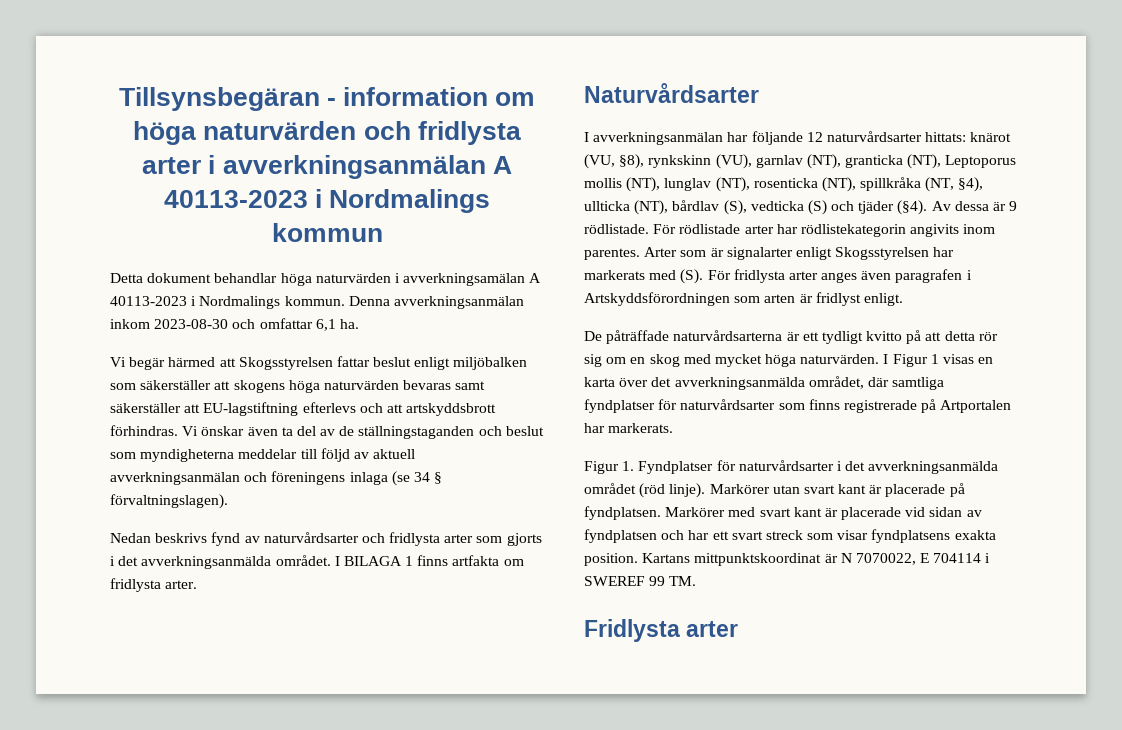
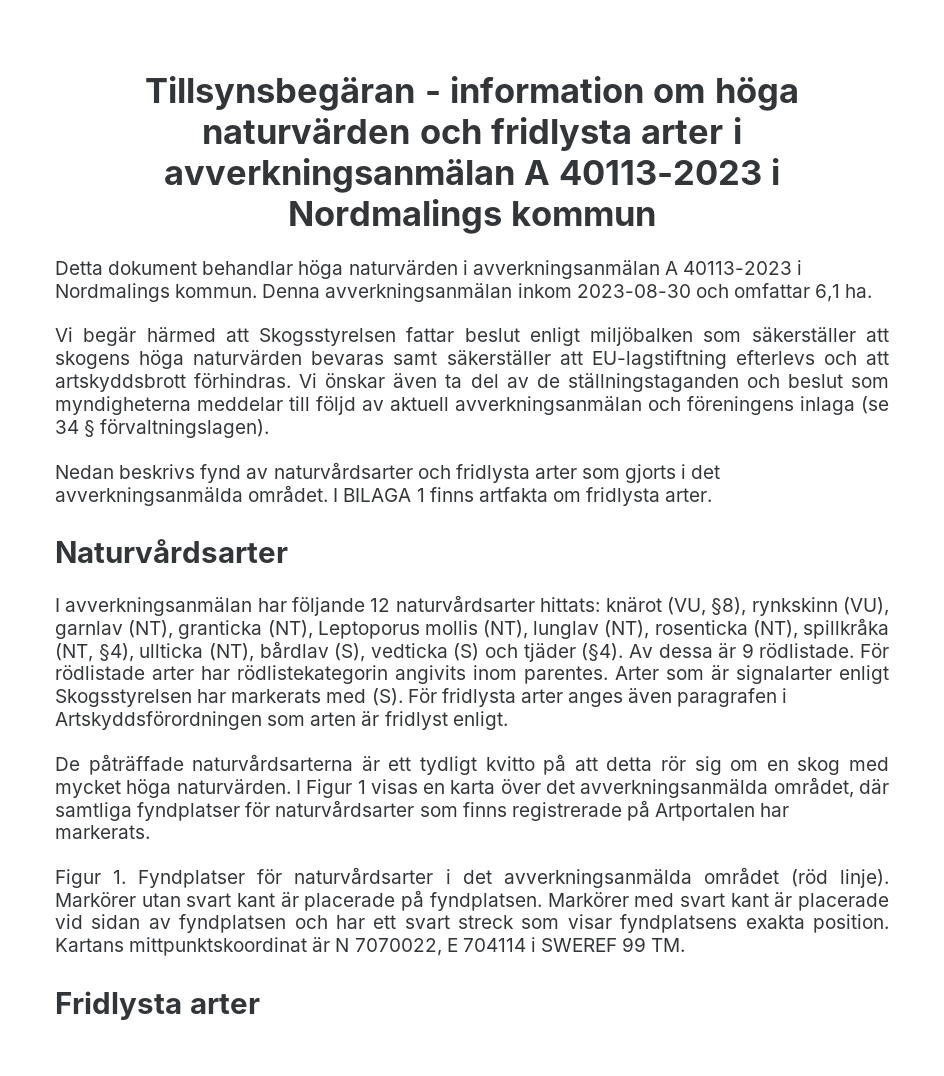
[403,273,526,286] avverkningsamälan -> [472,260,660,279] avverkningsanmälan

